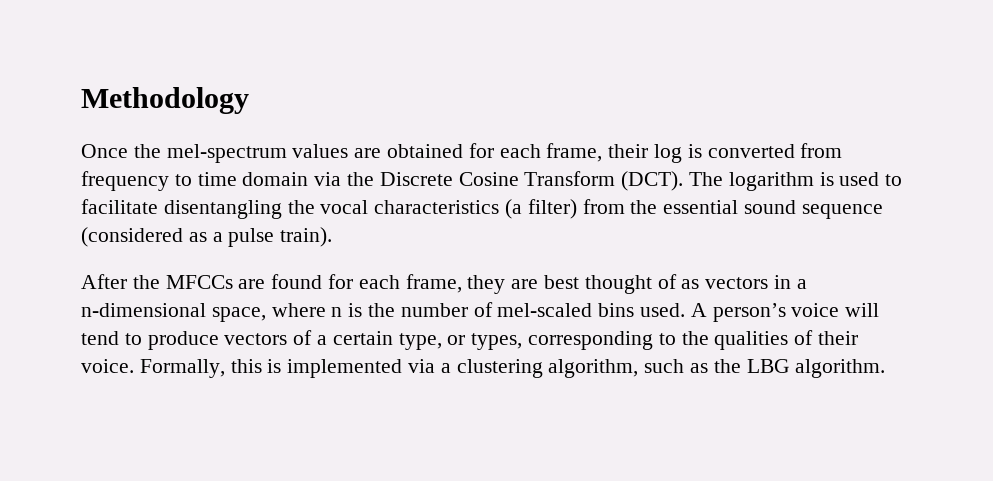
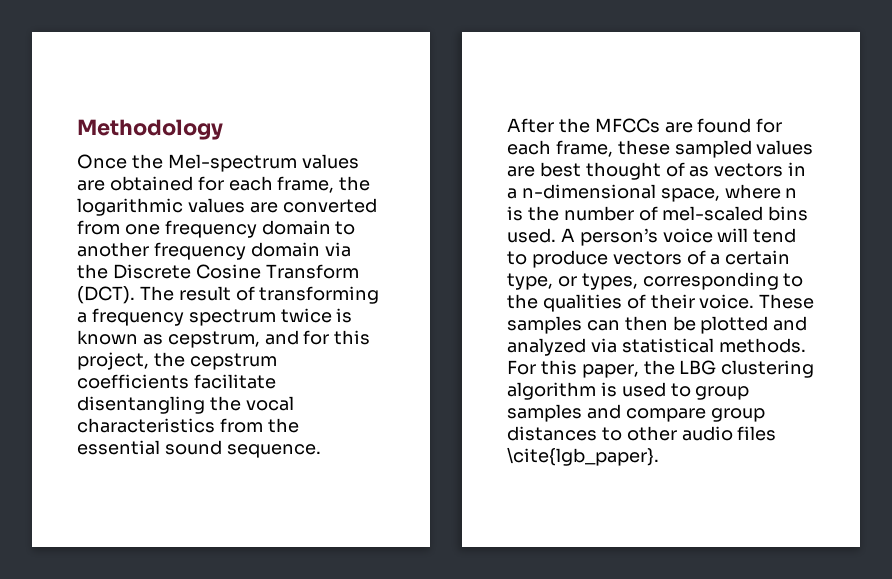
[166,144,287,163] mel-spectrum -> [167,154,297,172] Mel-spectrum
[608,143,843,163] [81,171,237,191] their log is converted from frequency to time -> [339,176,371,191] [77,198,377,216] [77,220,356,238] [77,242,246,260] the logarithmic values are converted from one frequency domain to another frequency
[728,172,903,191] logarithm is used to -> [178,286,380,304] [77,308,353,326] [77,330,371,348] [77,352,277,370] [77,374,189,389] result of transforming a frequency spectrum twice is known as cepstrum, and for this project, the cepstrum coefficients
[505,199,577,219] (a filter) -> (215, 425) none
[801,204,883,219] [81,227,333,247] sequence (considered as a pulse train). -> [226,444,321,458] sequence.
[467,275,506,294] they -> [617,140,814,158] these sampled values
[139,359,886,378] Formally, this is implemented via a clustering algorithm, such as the LBG algorithm. -> [759,294,815,309] [507,316,808,334] [507,338,806,356] [507,360,815,378] [507,382,750,400] [507,404,765,422] [507,426,777,441] [507,447,659,466] These samples can then be plotted and analyzed via statistical methods. For this paper, the LBG clustering algorithm is used to group samples and compare group distances to other audio files \cite{lgb_paper}.

